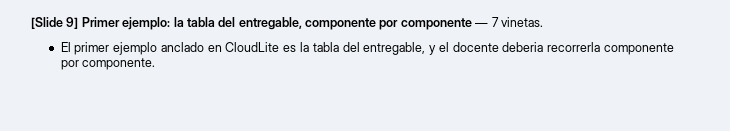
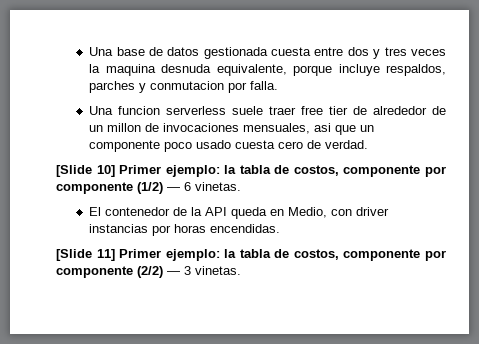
[31,17,499,30] [Slide 9] Primer ejemplo: la tabla del entregable, componente por componente — 7 -> [89,47,447,59] [89,64,446,76] [89,81,279,93] [89,106,446,115] [89,123,375,135] [89,140,369,152] [56,165,446,177] [56,182,191,194] Una base de datos gestionada cuesta entre dos y tres veces la maquina desnuda equivalente, porque incluye respaldos, parches y conmutacion por falla. // Una funcion serverless suele traer free tier de alrededor de un millon de invocaciones mensuales, asi que un componente poco usado cuesta cero de verdad. // [Slide 10] Primer ejemplo: la tabla de costos, componente por componente (1/2) — 6
[74,42,674,55] [60,58,155,70] primer ejemplo anclado en CloudLite es la tabla del entregable, y el docente deberia recorrerla componente por componente. -> [105,207,390,219] [89,224,281,236] [56,249,446,261] [56,266,241,278] contenedor de la API queda en Medio, con driver instancias por horas encendidas. // [Slide 11] Primer ejemplo: la tabla de costos, componente por componente (2/2) — 3 vinetas.

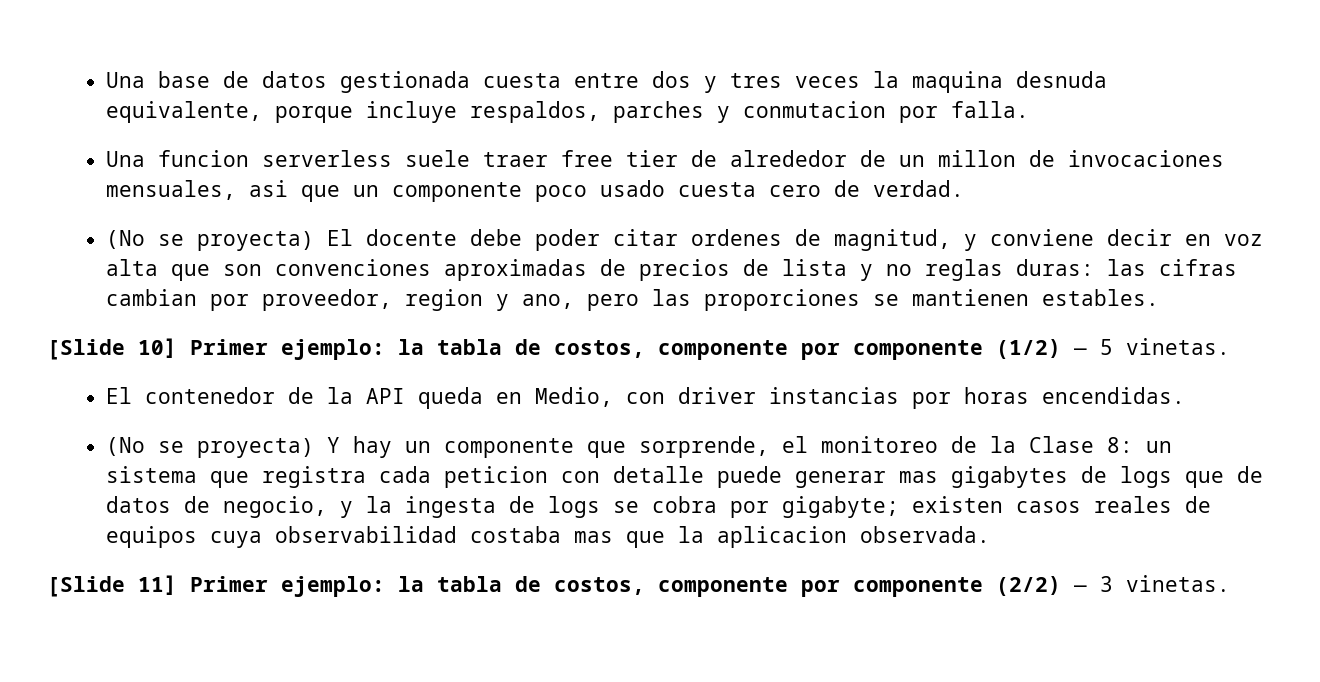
(369, 144) none -> [106,229,1264,251] [106,259,1238,281] [106,289,1160,311] // (No se proyecta) El docente debe poder citar ordenes de magnitud, y conviene decir en voz alta que son convenciones aproximadas de precios de lista y no reglas duras: las cifras cambian por proveedor, region y ano, pero las proporciones se mantienen estables.
[184,182,191,191] 6 -> [1100,339,1113,355] 5
(281, 228) none -> [106,436,1173,458] [106,466,1264,488] [106,496,1212,518] [106,526,991,548] // (No se proyecta) Y hay un componente que sorprende, el monitoreo de la Clase 8: un sistema que registra cada peticion con detalle puede generar mas gigabytes de logs que de datos de negocio, y la ingesta de logs se cobra por gigabyte; existen casos reales de equipos cuya observabilidad costaba mas que la aplicacion observada.

